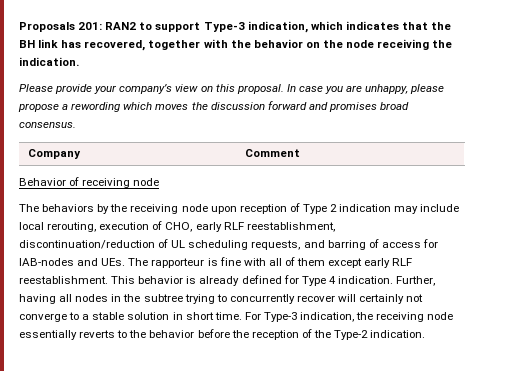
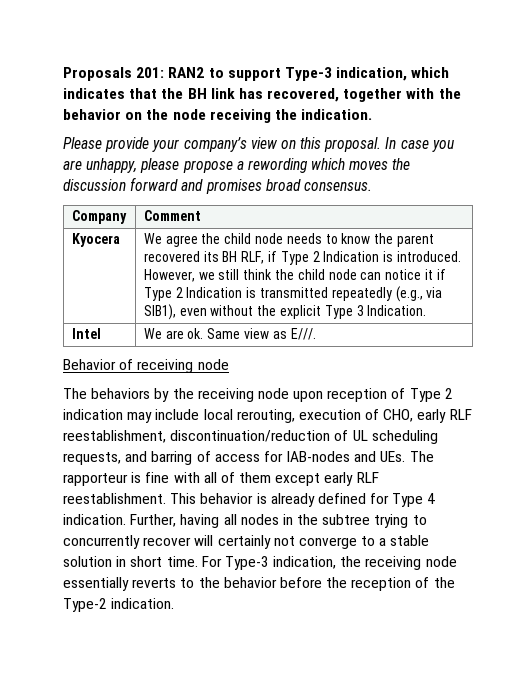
(300, 153) none -> [71,233,120,247] [143,233,434,247] [143,251,461,265] [143,269,446,282] [143,286,443,302] [143,304,427,320] [71,328,101,339] [143,328,316,340] // Kyocera | We agree the child node needs to know the parent recovered its BH RLF, if Type 2 Indication is introduced. However, we still think the child node can notice it if Type 2 Indication is transmitted repeatedly (e.g., via SIB1), even without the explicit Type 3 Indication. // Intel | We are ok. Same view as E///.

